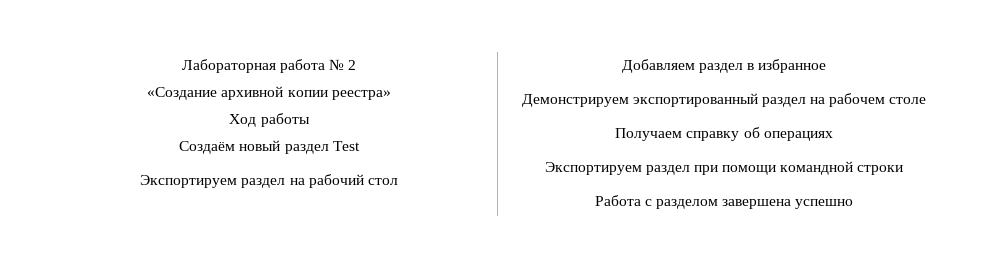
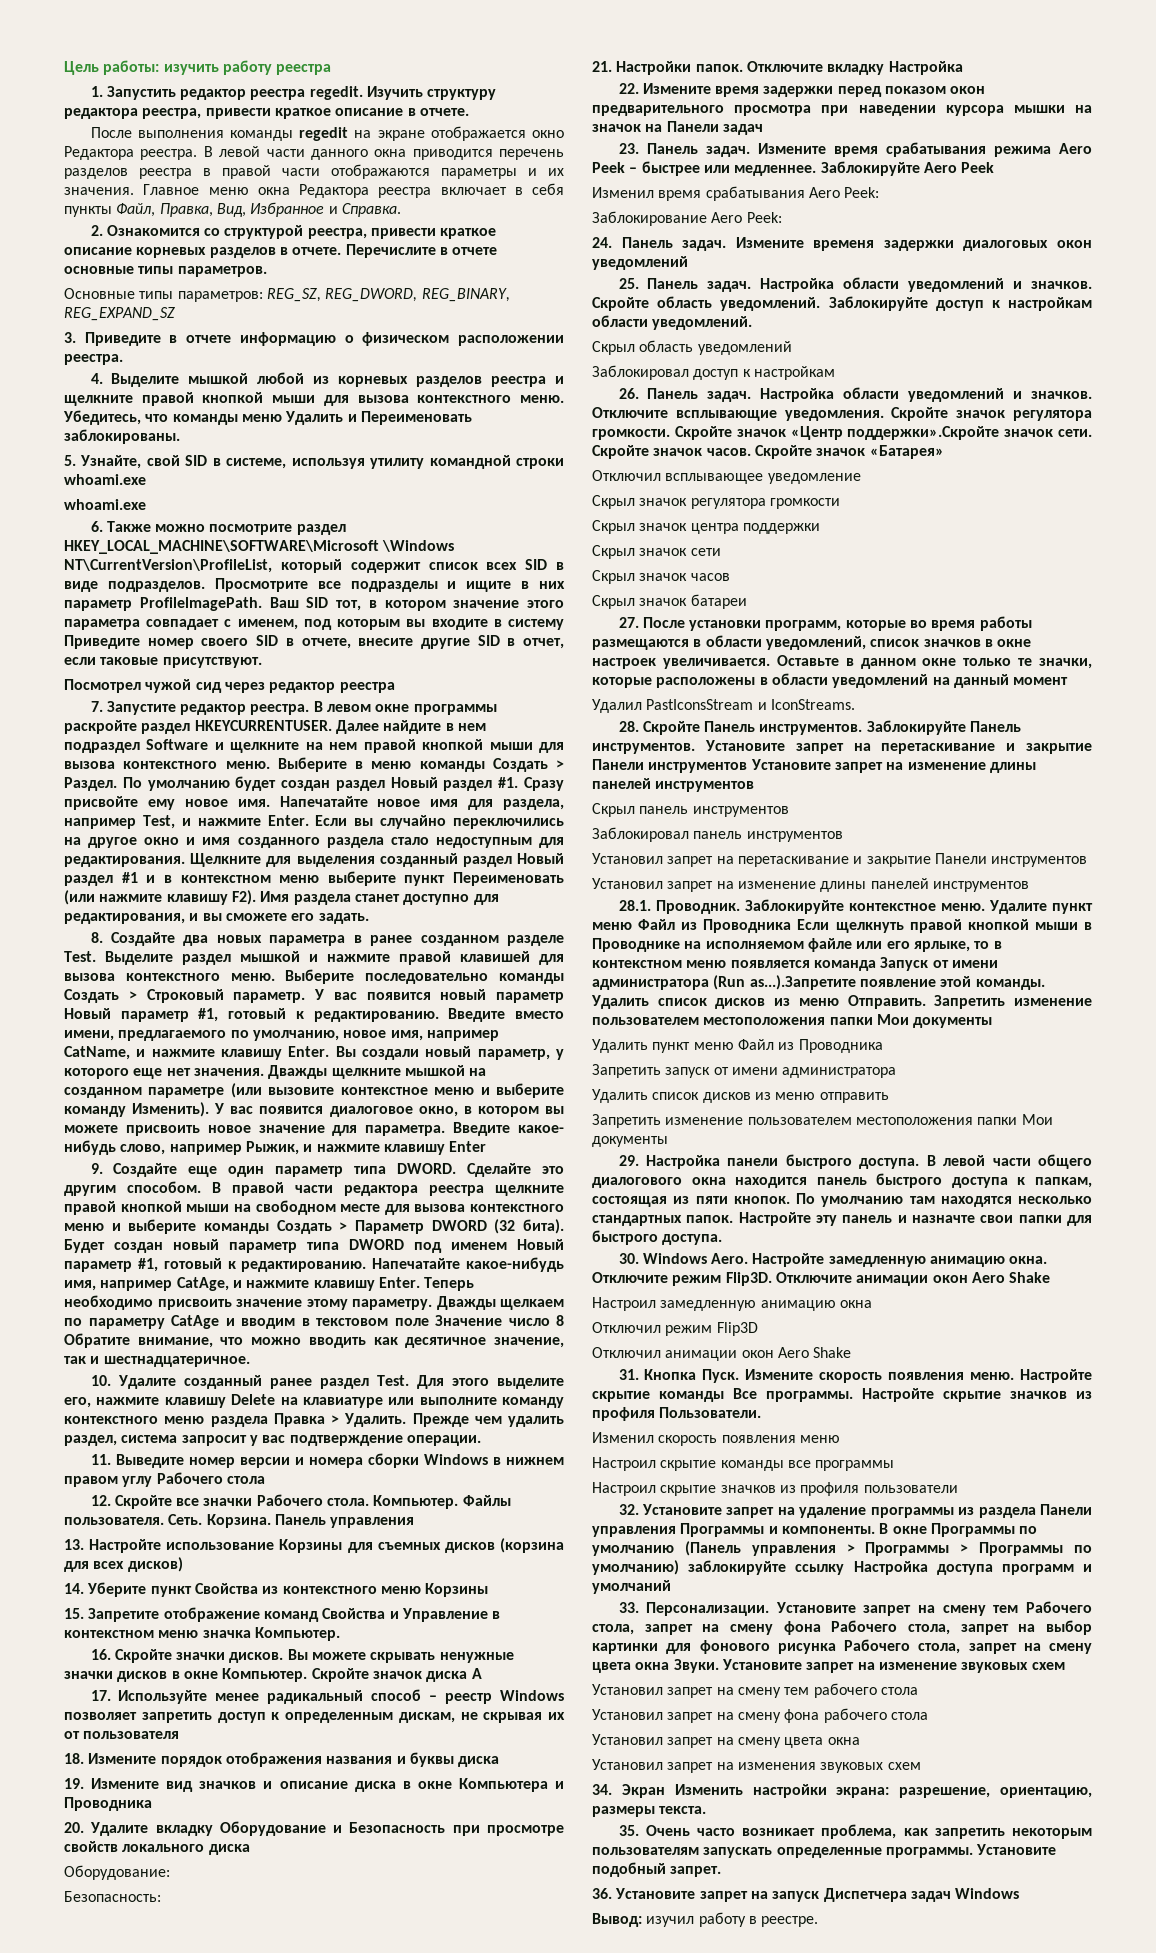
[181,59,357,73] [147,86,391,100] [229,113,310,127] [179,140,360,154] [140,174,398,188] [621,59,827,73] [521,93,927,107] [615,127,833,141] [544,161,904,175] [594,195,854,209] Лабораторная работа № 2 // «Создание архивной копии реестра» // Ход работы // Создаём новый раздел Test // Экспортируем раздел на рабочий стол // Добавляем раздел в избранное // Демонстрируем экспортированный раздел на рабочем столе // Получаем справку об операциях // Экспортируем раздел при помощи командной строки // Работа с разделом завершена успешно -> [64,60,332,75] [90,86,497,100] [64,108,469,119] [90,126,564,141] [64,146,564,160] [64,164,564,179] [64,183,564,198] [64,202,401,217] [90,225,497,239] [64,244,498,258] [64,266,267,277] [64,288,510,302] [64,307,175,321] [64,332,564,346] [64,354,123,365] [90,372,564,387] [64,392,564,406] [63,410,472,425] [64,429,180,444] [64,455,564,469] [64,474,146,485] [64,499,146,510] [90,521,346,535] [64,540,455,554] [64,559,564,573] [64,578,565,592] [64,597,564,611] [64,619,564,630] [64,635,564,649] [64,657,262,668] [64,679,395,693] [90,701,497,715] [64,720,486,734] [64,739,565,753] [64,757,564,772] [64,776,564,791] [64,796,564,810] [64,815,564,829] [64,837,564,848] [64,853,565,867] [64,871,564,886] [64,890,499,905] [64,913,369,924] [90,932,564,946] [64,951,564,965] [64,969,564,984] [64,989,564,1003] [64,1008,564,1022] [64,1030,499,1041] [64,1046,564,1060] [64,1065,487,1079] [64,1083,565,1098] [64,1102,564,1117] [64,1122,564,1136] [64,1140,487,1155] [90,1163,564,1177] [64,1181,564,1196] [64,1200,564,1215] [64,1219,564,1234] [64,1239,564,1253] [64,1257,564,1272] [64,1277,475,1291] [64,1295,564,1310] [64,1315,564,1329] [64,1333,564,1348] [64,1356,250,1367] [90,1375,564,1389] [64,1394,564,1408] [64,1413,564,1427] [64,1435,481,1446] [90,1453,564,1468] [64,1472,265,1487] [90,1494,511,1509] [64,1514,415,1528] [64,1538,565,1553] [64,1557,183,1572] [64,1582,489,1597] [64,1607,501,1622] [64,1627,340,1641] [90,1649,514,1663] [64,1668,482,1682] [90,1689,564,1704] [64,1712,565,1723] [64,1731,180,1739] [64,1752,500,1767] [64,1778,565,1792] [64,1797,152,1811] [64,1821,564,1836] [64,1841,250,1855] [64,1865,170,1880] [64,1891,161,1902] [592,61,963,75] [618,83,986,97] [592,105,1092,116] [592,121,763,135] [618,142,1092,157] [592,161,995,176] [592,186,880,201] [592,211,782,226] [592,237,1092,251] [592,256,688,270] [618,277,1092,292] [592,296,1092,311] [592,315,753,330] [592,340,792,355] [592,365,835,380] [618,387,1092,402] [592,407,1092,421] [592,426,1092,440] [592,445,944,459] [592,470,861,484] [592,495,840,509] [592,520,820,534] [592,545,721,559] [592,570,730,584] [592,594,747,609] [618,616,1032,631] [592,635,1032,650] [592,655,1092,669] [592,673,1069,688] [592,699,855,713] [618,720,1022,735] [592,740,1092,754] [592,759,1036,773] [592,778,755,792] [592,803,789,817] [592,827,843,842] [592,853,1088,867] [592,878,1029,892] [618,899,1093,914] [592,919,1092,933] [592,938,1002,952] [592,957,998,971] [592,975,1045,990] [591,995,1092,1009] [592,1014,993,1028] [592,1039,883,1053] [592,1064,897,1078] [592,1089,889,1103] [592,1114,1053,1128] [592,1136,668,1147] [618,1154,1092,1169] [592,1173,1092,1188] [592,1193,1092,1207] [592,1212,1092,1226] [592,1230,723,1245] [618,1253,1048,1267] [592,1272,1051,1286] [592,1297,872,1311] [592,1322,758,1336] [592,1347,852,1361] [618,1369,1092,1383] [592,1388,1092,1402] [592,1407,762,1421] [592,1432,840,1446] [592,1457,895,1471] [592,1482,958,1496] [618,1504,1092,1518] [592,1523,1038,1537] [592,1541,1092,1556] [592,1560,1092,1575] [592,1580,671,1594] [618,1601,1092,1616] [592,1620,1092,1635] [592,1639,1092,1654] [592,1659,1065,1673] [592,1683,918,1698] [592,1708,928,1723] [592,1734,860,1748] [592,1759,921,1773] [592,1784,1092,1798] [592,1806,707,1817] [618,1824,1092,1839] [592,1844,1057,1858] [592,1862,722,1877] [592,1888,1020,1902] [592,1912,819,1927] Цель работы: изучить работу реестра // 1. Запустить редактор реестра regedit. Изучить структуру редактора реестра, привести краткое описание в отчете. // После выполнения команды regedit на экране отображается окно Редактора реестра. В левой части данного окна приводится перечень разделов реестра в правой части отображаются параметры и их значения. Главное меню окна Редактора реестра включает в себя пункты Файл, Правка, Вид, Избранное и Справка. // 2. Ознакомится со структурой реестра, привести краткое описание корневых разделов в отчете. Перечислите в отчете основные типы параметров. // Основные типы параметров: REG_SZ, REG_DWORD, REG_BINARY, REG_EXPAND_SZ // 3. Приведите в отчете информацию о физическом расположении реестра. // 4. Выделите мышкой любой из корневых разделов реестра и щелкните правой кнопкой мыши для вызова контекстного меню. Убедитесь, что команды меню Удалить и Переименовать заблокированы. // 5. Узнайте, свой SID в системе, используя утилиту командной строки whoami.exe // whoami.exe // 6. Также можно посмотрите раздел HKEY_LOCAL_MACHINE\SOFTWARE\Microsoft \Windows NT\CurrentVersion\ProfileList, который содержит список всех SID в виде подразделов. Просмотрите все подразделы и ищите в них параметр ProfilelmagePath. Ваш SID тот, в котором значение этого параметра совпадает с именем, под которым вы входите в систему Приведите номер своего SID в отчете, внесите другие SID в отчет, если таковые присутствуют. // Посмотрел чужой сид через редактор реестра // 7. Запустите редактор реестра. В левом окне программы раскройте раздел HKEYCURRENTUSER. Далее найдите в нем подраздел Software и щелкните на нем правой кнопкой мыши для вызова контекстного меню. Выберите в меню команды Создать > Раздел. По умолчанию будет создан раздел Новый раздел #1. Сразу присвойте ему новое имя. Напечатайте новое имя для раздела, например Test, и нажмите Enter. Если вы случайно переключились на другое окно и имя созданного раздела стало недоступным для редактирования. Щелкните для выделения созданный раздел Новый раздел #1 и в контекстном меню выберите пункт Переименовать (или нажмите клавишу F2). Имя раздела станет доступно для редактирования, и вы сможете его задать. // 8. Создайте два новых параметра в ранее созданном разделе Test. Выделите раздел мышкой и нажмите правой клавишей для вызова контекстного меню. Выберите последовательно команды Создать > Строковый параметр. У вас появится новый параметр Новый параметр #1, готовый к редактированию. Введите вместо имени, предлагаемого по умолчанию, новое имя, например CatName, и нажмите клавишу Enter. Вы создали новый параметр, у которого еще нет значения. Дважды щелкните мышкой на созданном параметре (или вызовите контекстное меню и выберите команду Изменить). У вас появится диалоговое окно, в котором вы можете присвоить новое значение для параметра. Введите какое- нибудь слово, например Рыжик, и нажмите клавишу Enter // 9. Создайте еще один параметр типа DWORD. Сделайте это другим способом. В правой части редактора реестра щелкните правой кнопкой мыши на свободном месте для вызова контекстного меню и выберите команды Создать > Параметр DWORD (32 бита). Будет создан новый параметр типа DWORD под именем Новый параметр #1, готовый к редактированию. Напечатайте какое-нибудь имя, например CatAge, и нажмите клавишу Enter. Теперь необходимо присвоить значение этому параметру. Дважды щелкаем по параметру CatAge и вводим в текстовом поле Значение число 8 Обратите внимание, что можно вводить как десятичное значение, так и шестнадцатеричное. // 10. Удалите созданный ранее раздел Test. Для этого выделите его, нажмите клавишу Delete на клавиатуре или выполните команду контекстного меню раздела Правка > Удалить. Прежде чем удалить раздел, система запросит у вас подтверждение операции. // 11. Выведите номер версии и номера сборки Windows в нижнем правом углу Рабочего стола // 12. Скройте все значки Рабочего стола. Компьютер. Файлы пользователя. Сеть. Корзина. Панель управления // 13. Настройте использование Корзины для съемных дисков (корзина для всех дисков) // 14. Уберите пункт Свойства из контекстного меню Корзины // 15. Запретите отображение команд Свойства и Управление в контекстном меню значка Компьютер. // 16. Скройте значки дисков. Вы можете скрывать ненужные значки дисков в окне Компьютер. Скройте значок диска A // 17. Используйте менее радикальный способ – реестр Windows позволяет запретить доступ к определенным дискам, не скрывая их от пользователя // 18. Измените порядок отображения названия и буквы диска // 19. Измените вид значков и описание диска в окне Компьютера и Проводника // 20. Удалите вкладку Оборудование и Безопасность при просмотре свойств локального диска // Оборудование: // Безопасность: // 21. Настройки папок. Отключите вкладку Настройка // 22. Измените время задержки перед показом окон предварительного просмотра при наведении курсора мышки на значок на Панели задач // 23. Панель задач. Измените время срабатывания режима Aero Peek – быстрее или медленнее. Заблокируйте Aero Peek // Изменил время срабатывания Aero Peek: // Заблокирование Aero Peek: // 24. Панель задач. Измените временя задержки диалоговых окон уведомлений // 25. Панель задач. Настройка области уведомлений и значков. Скройте область уведомлений. Заблокируйте доступ к настройкам области уведомлений. // Скрыл область уведомлений // Заблокировал доступ к настройкам // 26. Панель задач. Настройка области уведомлений и значков. Отключите всплывающие уведомления. Скройте значок регулятора громкости. Скройте значок «Центр поддержки».Скройте значок сети. Скройте значок часов. Скройте значок «Батарея» // Отключил всплывающее уведомление // Скрыл значок регулятора громкости // Скрыл значок центра поддержки // Скрыл значок сети // Скрыл значок часов // Скрыл значок батареи // 27. После установки программ, которые во время работы размещаются в области уведомлений, список значков в окне настроек увеличивается. Оставьте в данном окне только те значки, которые расположены в области уведомлений на данный момент // Удалил PastIconsStream и IconStreams. // 28. Скройте Панель инструментов. Заблокируйте Панель инструментов. Установите запрет на перетаскивание и закрытие Панели инструментов Установите запрет на изменение длины панелей инструментов // Скрыл панель инструментов // Заблокировал панель инструментов // Установил запрет на перетаскивание и закрытие Панели инструментов // Установил запрет на изменение длины панелей инструментов // 28.1. Проводник. Заблокируйте контекстное меню. Удалите пункт меню Файл из Проводника Если щелкнуть правой кнопкой мыши в Проводнике на исполняемом файле или его ярлыке, то в контекстном меню появляется команда Запуск от имени администратора (Run as...).Запретите появление этой команды. Удалить список дисков из меню Отправить. Запретить изменение пользователем местоположения папки Мои документы // Удалить пункт меню Файл из Проводника // Запретить запуск от имени администратора // Удалить список дисков из меню отправить // Запретить изменение пользователем местоположения папки Мои документы // 29. Настройка панели быстрого доступа. В левой части общего диалогового окна находится панель быстрого доступа к папкам, состоящая из пяти кнопок. По умолчанию там находятся несколько стандартных папок. Настройте эту панель и назначте свои папки для быстрого доступа. // 30. Windows Aero. Настройте замедленную анимацию окна. Отключите режим Flip3D. Отключите анимации окон Aero Shake // Настроил замедленную анимацию окна // Отключил режим Flip3D // Отключил анимации окон Aero Shake // 31. Кнопка Пуск. Измените скорость появления меню. Настройте скрытие команды Все программы. Настройте скрытие значков из профиля Пользователи. // Изменил скорость появления меню // Настроил скрытие команды все программы // Настроил скрытие значков из профиля пользователи // 32. Установите запрет на удаление программы из раздела Панели управления Программы и компоненты. В окне Программы по умолчанию (Панель управления > Программы > Программы по умолчанию) заблокируйте ссылку Настройка доступа программ и умолчаний // 33. Персонализации. Установите запрет на смену тем Рабочего стола, запрет на смену фона Рабочего стола, запрет на выбор картинки для фонового рисунка Рабочего стола, запрет на смену цвета окна Звуки. Установите запрет на изменение звуковых схем // Установил запрет на смену тем рабочего стола // Установил запрет на смену фона рабочего стола // Установил запрет на смену цвета окна // Установил запрет на изменения звуковых схем // 34. Экран Изменить настройки экрана: разрешение, ориентацию, размеры текста. // 35. Очень часто возникает проблема, как запретить некоторым пользователям запускать определенные программы. Установите подобный запрет. // 36. Установите запрет на запуск Диспетчера задач Windows // Вывод: изучил работу в реестре.

